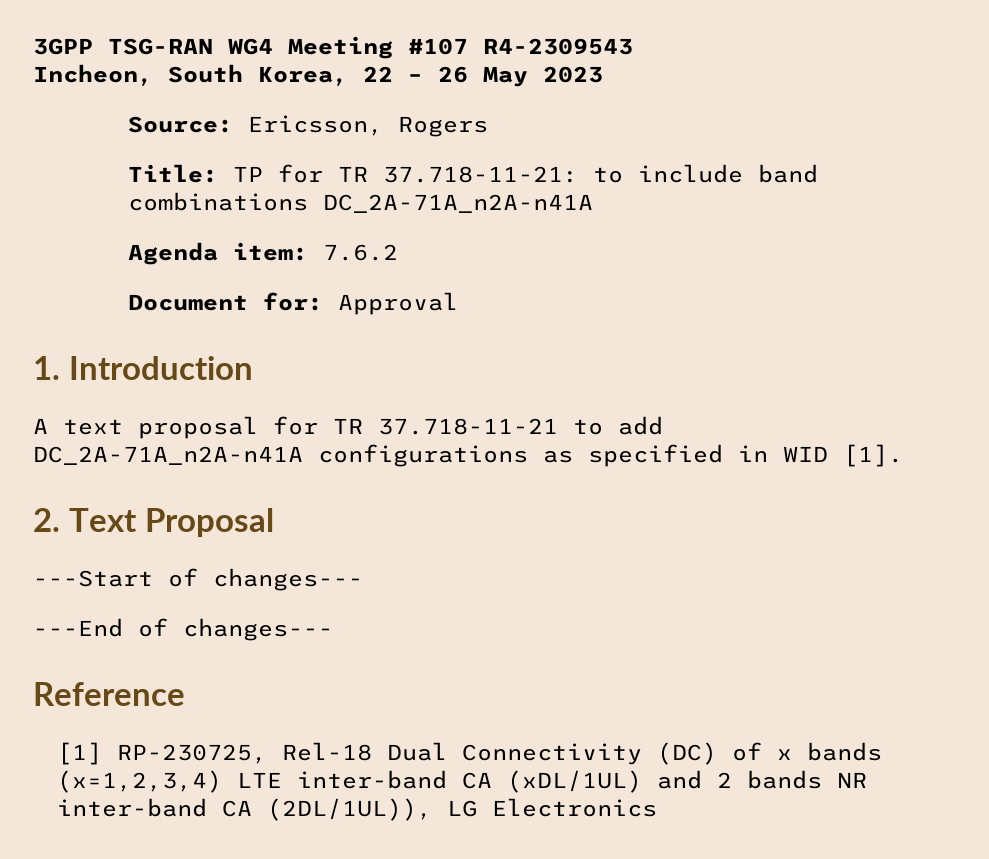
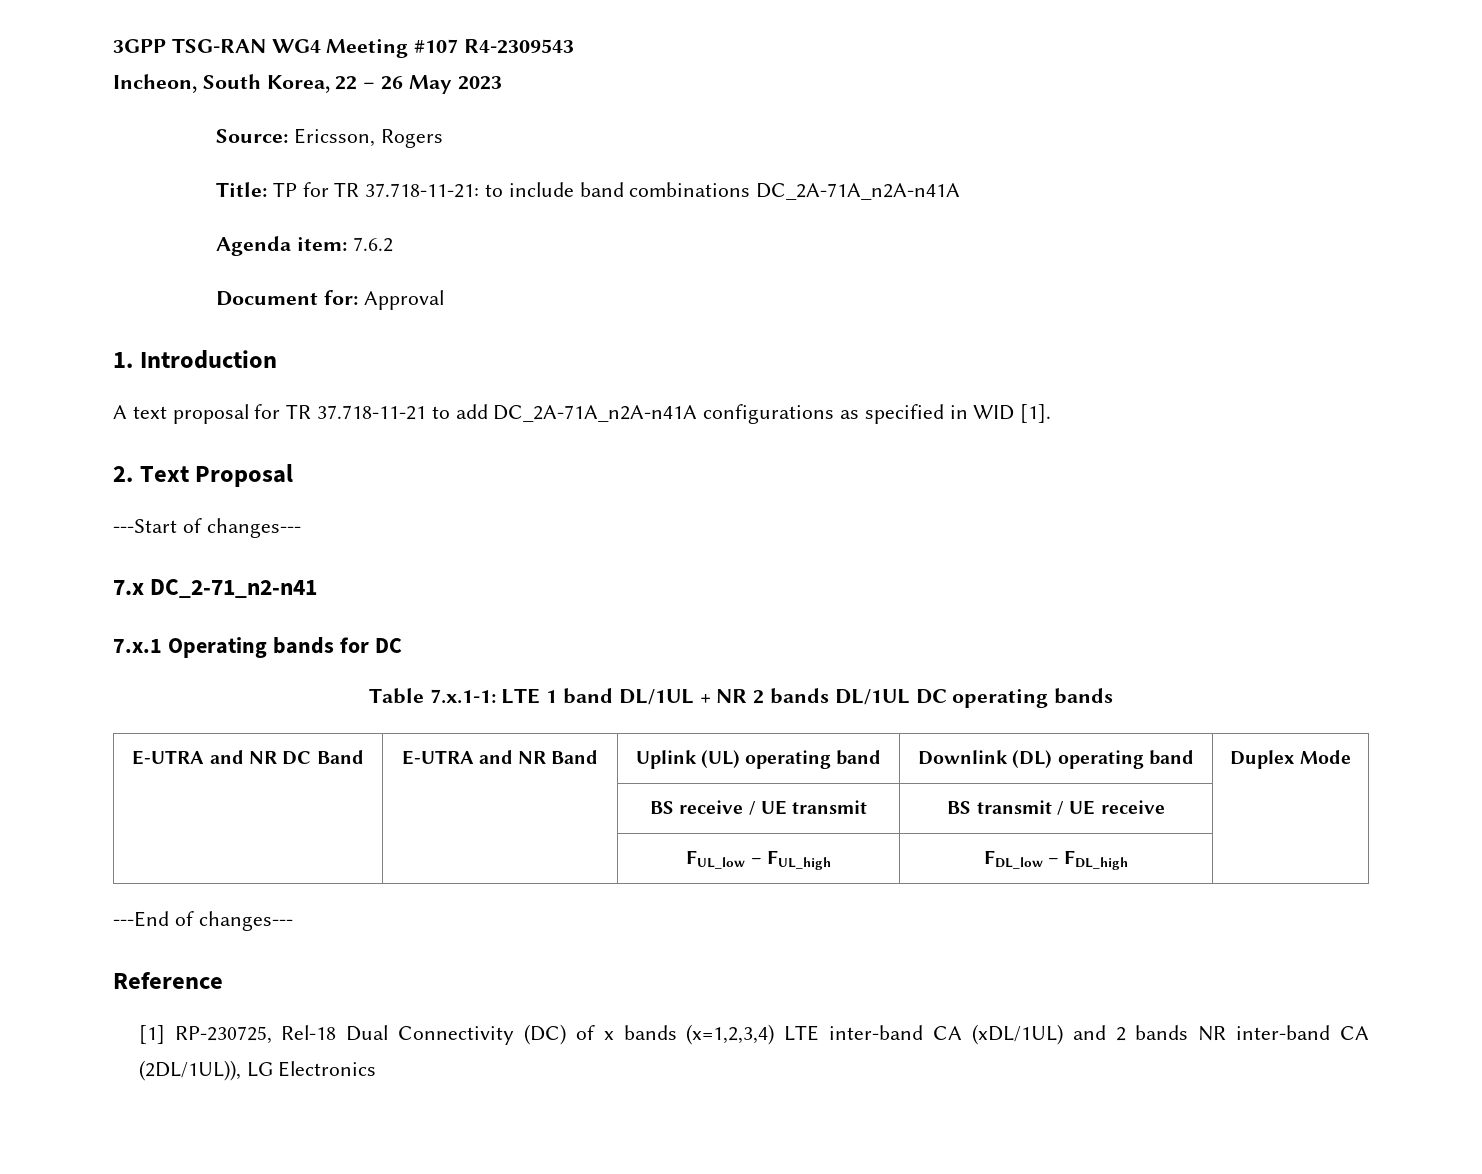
(363, 579) none -> [113,579,318,598] [113,637,402,658] [368,688,1114,708] [132,750,364,765] [401,750,599,765] [635,750,882,769] [918,750,1194,769] [1230,750,1351,769] [649,800,868,815] [947,800,1165,815] [686,850,831,870] [983,850,1129,870] // 7.x DC_2-71_n2-n41 // 7.x.1 Operating bands for DC // Table 7.x.1-1: LTE 1 band DL/1UL + NR 2 bands DL/1UL DC operating bands // E-UTRA and NR DC Band | E-UTRA and NR Band | Uplink (UL) operating band | Downlink (DL) operating band | Duplex Mode // | | BS receive / UE transmit | BS transmit / UE receive | // | | FUL_low – FUL_high | FDL_low – FDL_high |

